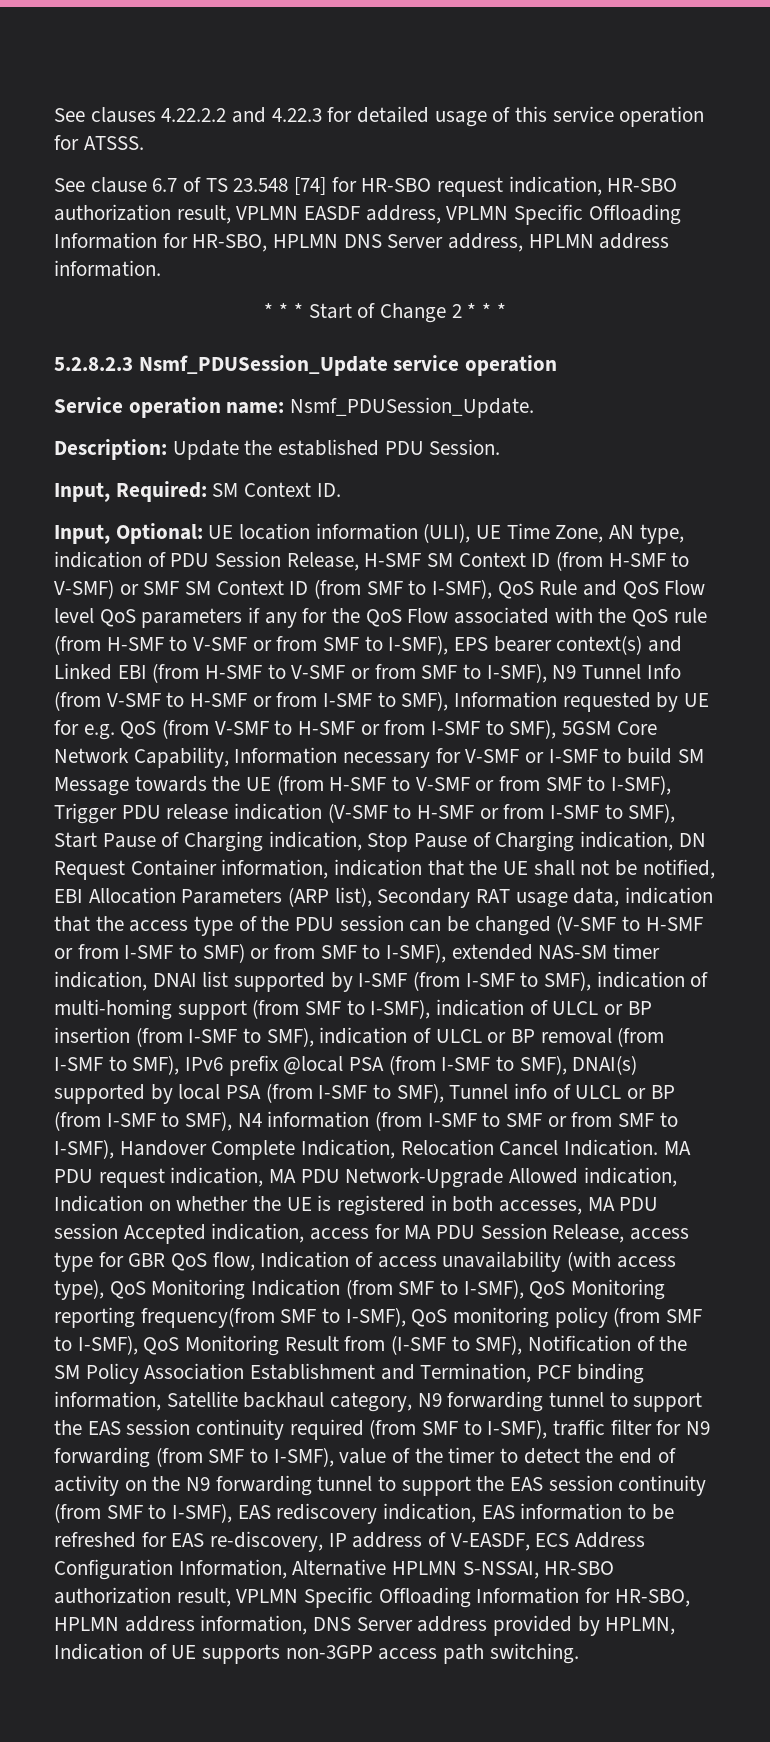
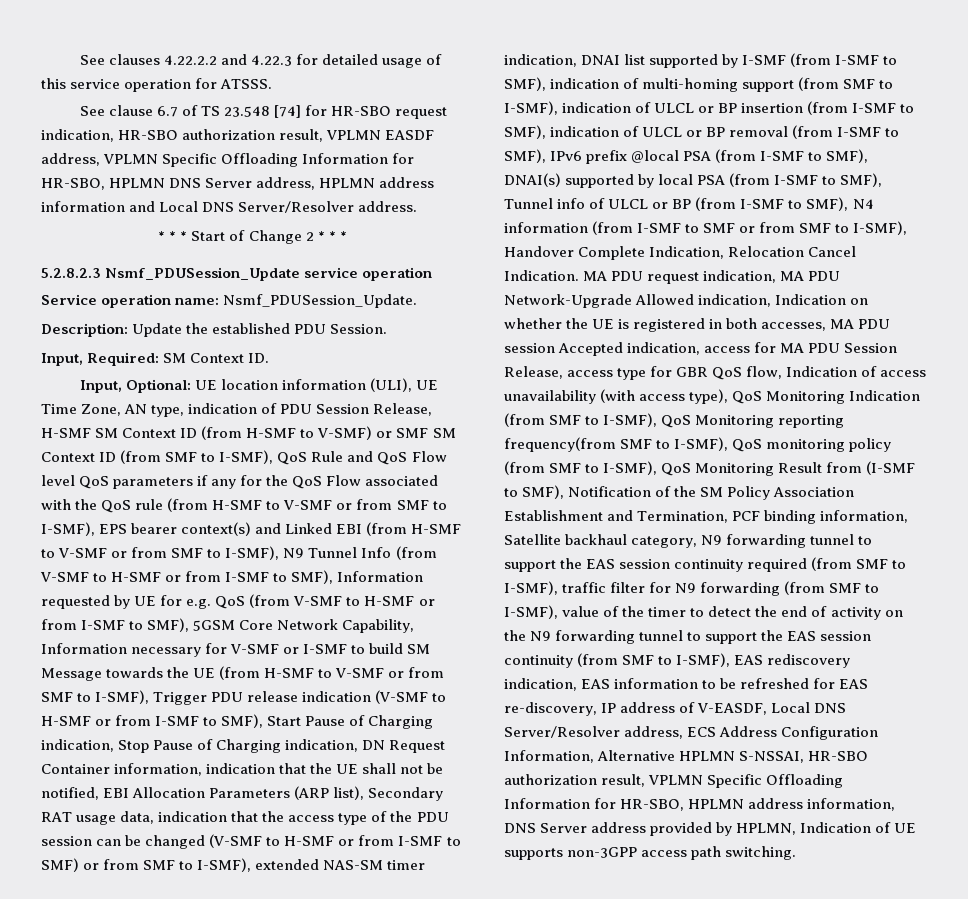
[54,260,161,277] information. -> [41,201,418,213] information and Local DNS Server/Resolver address.
(530, 1542) none -> [771,702,847,713] [504,726,684,739] Local DNS Server/Resolver address,

